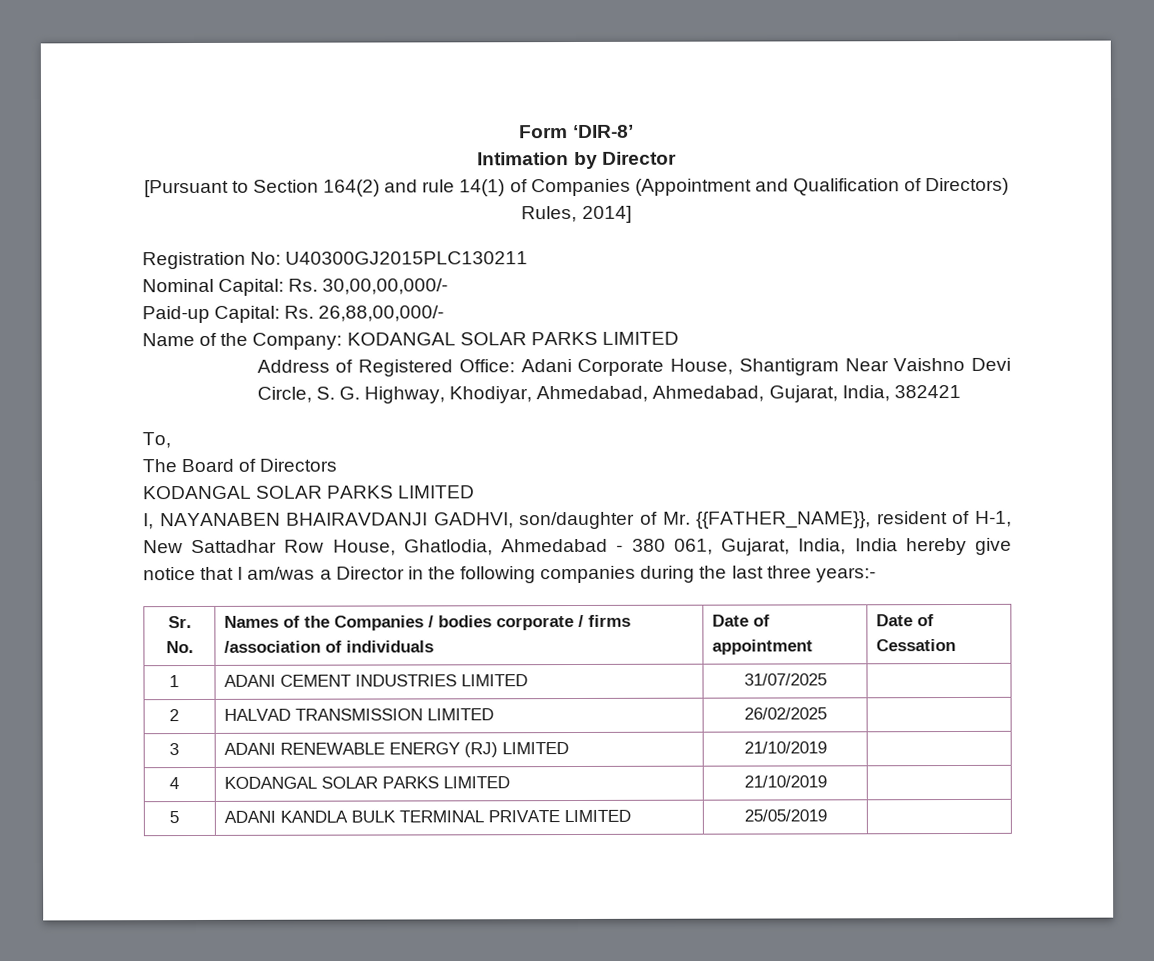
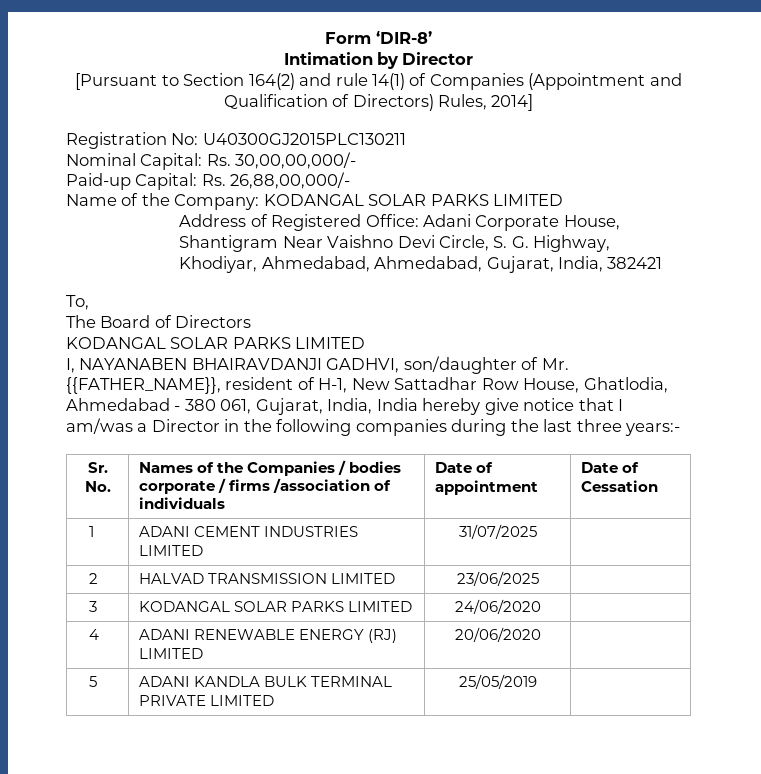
[743,707,827,720] 26/02/2025 -> [456,571,539,586] 23/06/2025
(179, 749) none -> [138,601,413,612] [454,599,541,614] [89,629,100,640] | KODANGAL SOLAR PARKS LIMITED | 24/06/2020 | // 4
[743,741,827,754] [168,777,179,790] [224,776,511,789] [743,775,827,788] 21/10/2019 | // 4 | KODANGAL SOLAR PARKS LIMITED | 21/10/2019 -> [454,627,541,642] 20/06/2020

